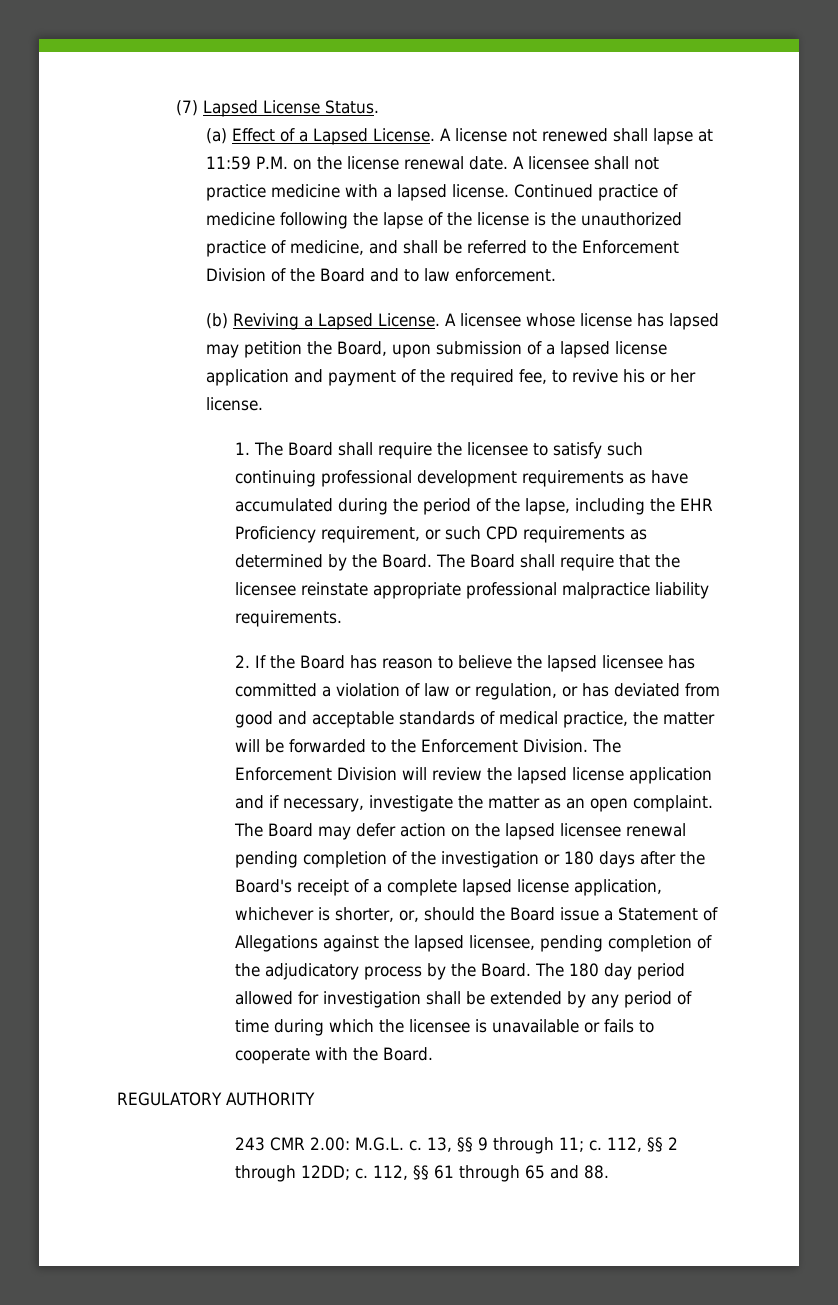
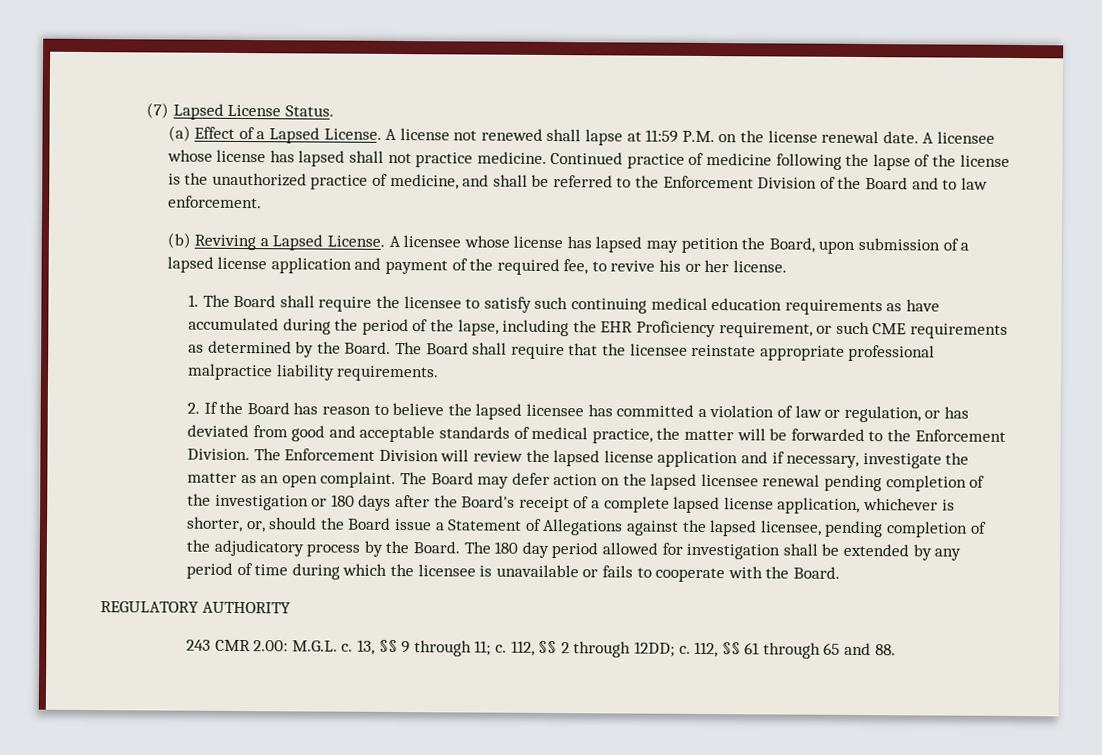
[593,156,659,170] [205,184,509,201] shall not practice medicine with a lapsed license. -> [166,149,547,168] whose license has lapsed shall not practice medicine.
[321,470,518,487] professional development -> [650,297,783,311] medical education
[486,526,519,540] CPD -> [872,323,907,335] CME

